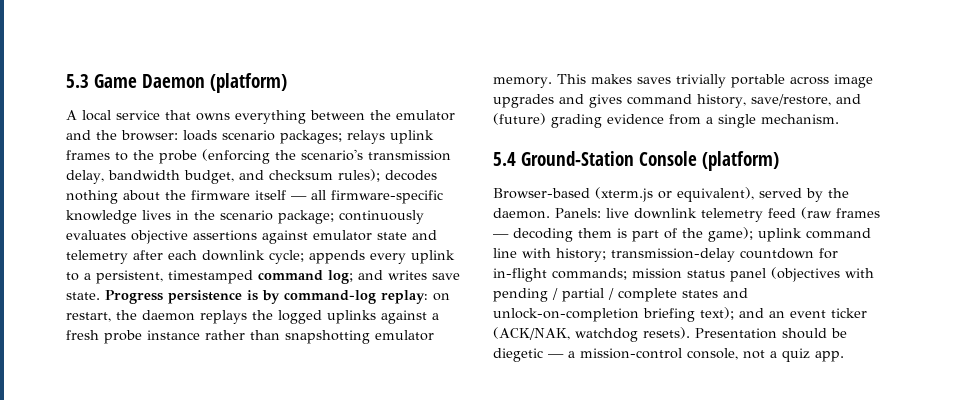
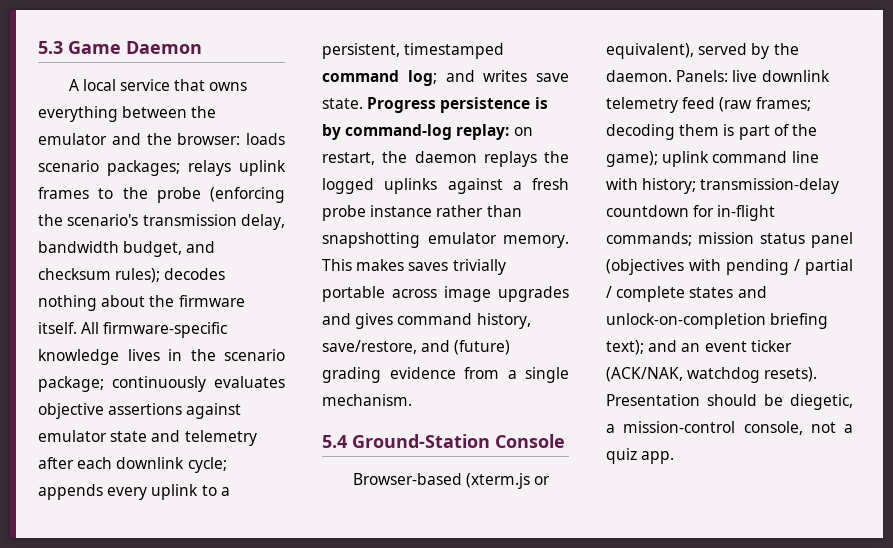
[210,73,288,93] (platform) -> (202, 47) none
[255,190,326,200] itself — all -> [38,322,100,334] itself. All
[702,151,780,171] (platform) -> (565, 441) none
[836,208,880,218] [493,234,509,238] frames — -> [755,97,811,111] frames;
[493,348,564,362] diegetic — -> [790,394,853,410] diegetic,

